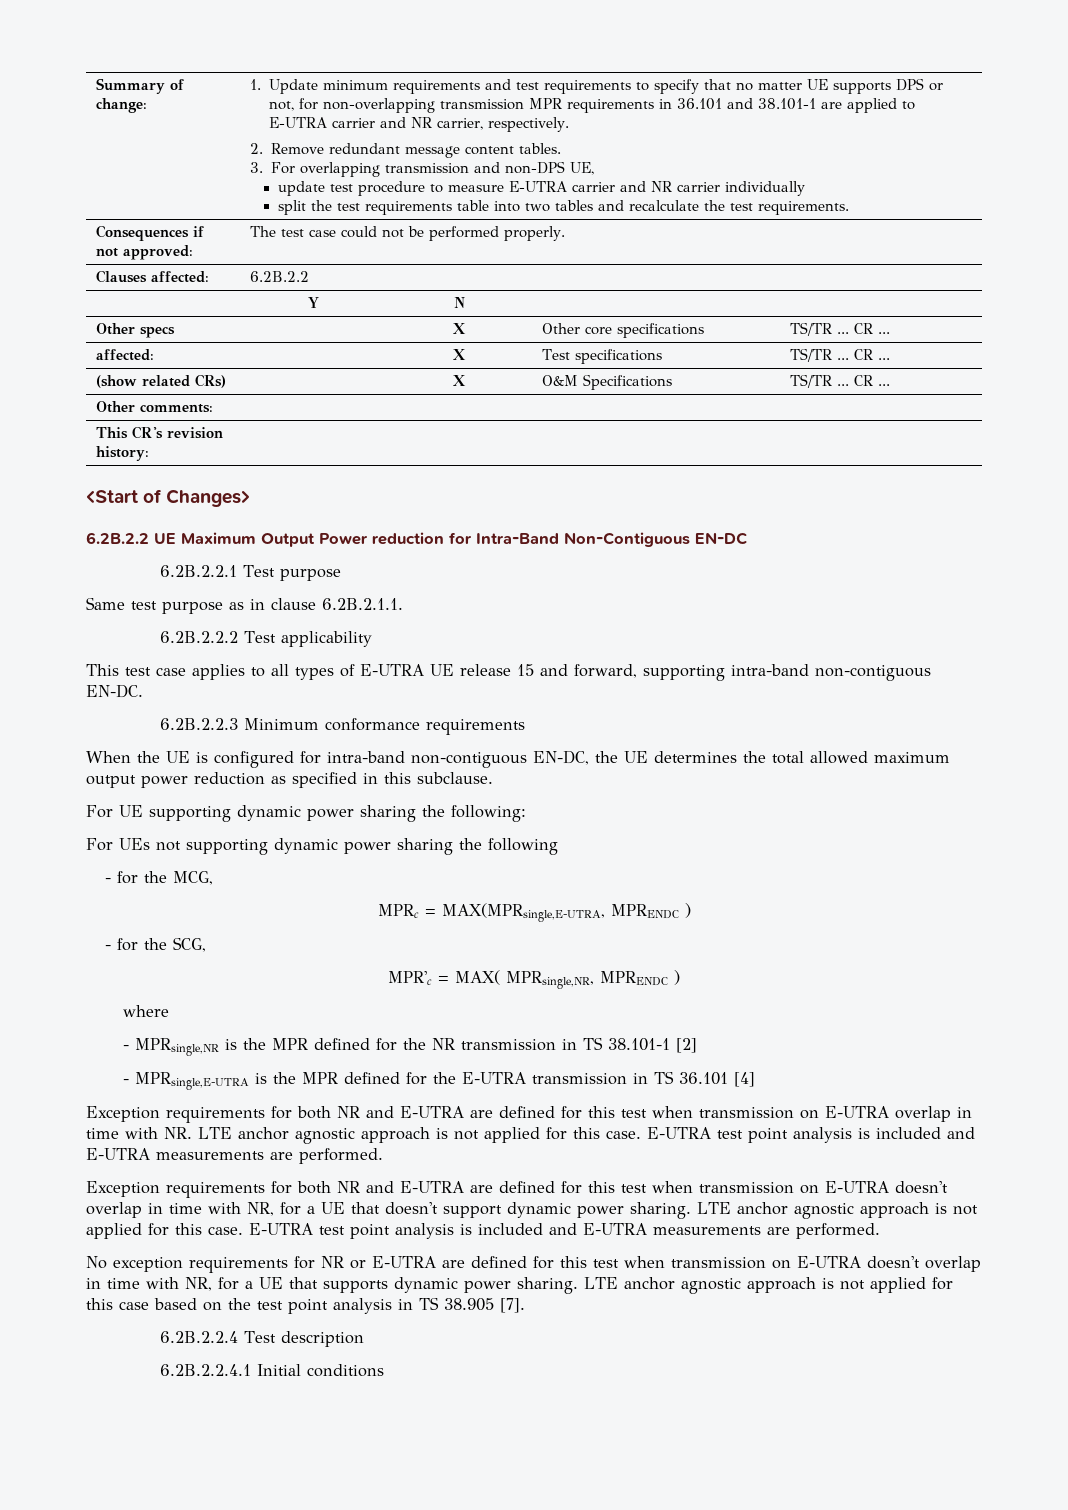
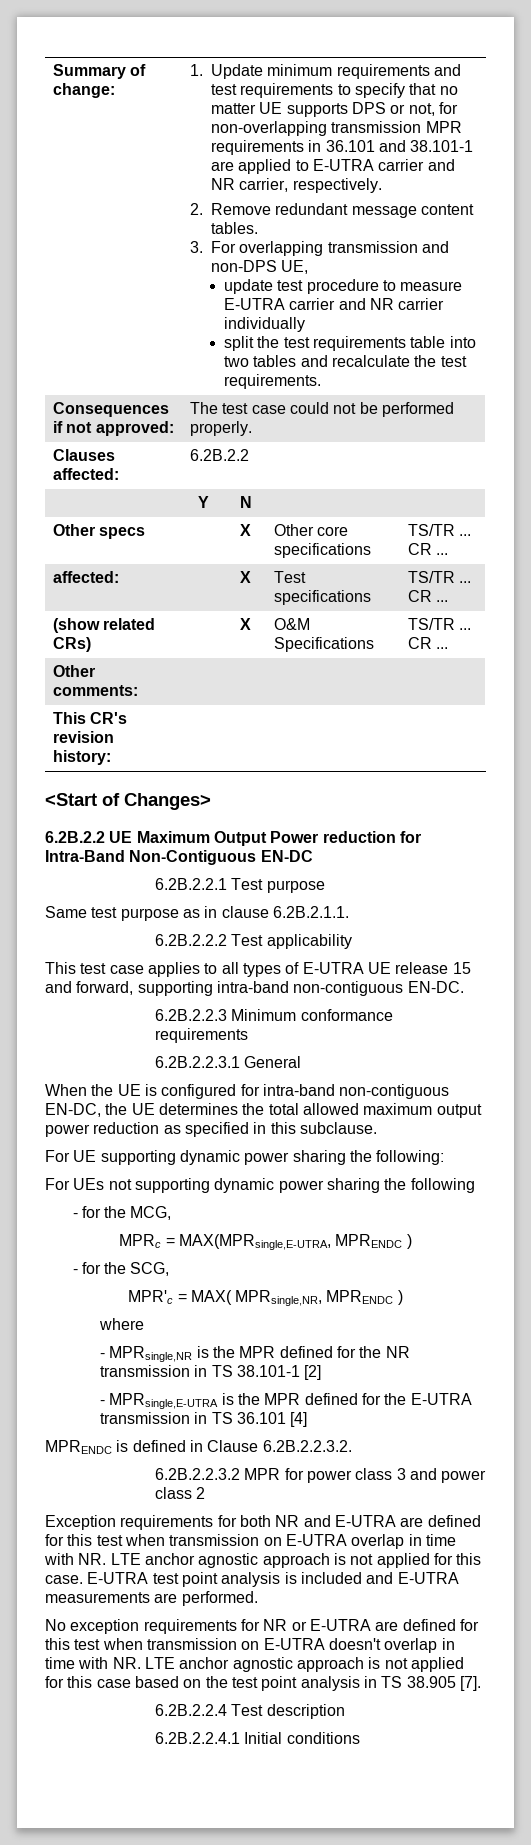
(526, 727) none -> [154,1056,302,1068] // 6.2B.2.2.3.1 General
(756, 1079) none -> [45,1440,352,1454] [154,1468,487,1483] [154,1487,206,1499] // MPRENDC is defined in Clause 6.2B.2.2.3.2. // 6.2B.2.2.3.2 MPR for power class 3 and power class 2
[86,1181,948,1198] [86,1202,978,1219] [86,1223,880,1239] // Exception requirements for both NR and E-UTRA are defined for this test when transmission on E-UTRA doesn't overlap in time with NR, for a UE that doesn't support dynamic power sharing. LTE anchor agnostic approach is not applied for this case. E-UTRA test point analysis is included and E-UTRA measurements are performed. -> (258, 1598) none
[185,1277,578,1294] NR, for a UE that supports dynamic power sharing. -> [112,1657,141,1669] NR.

